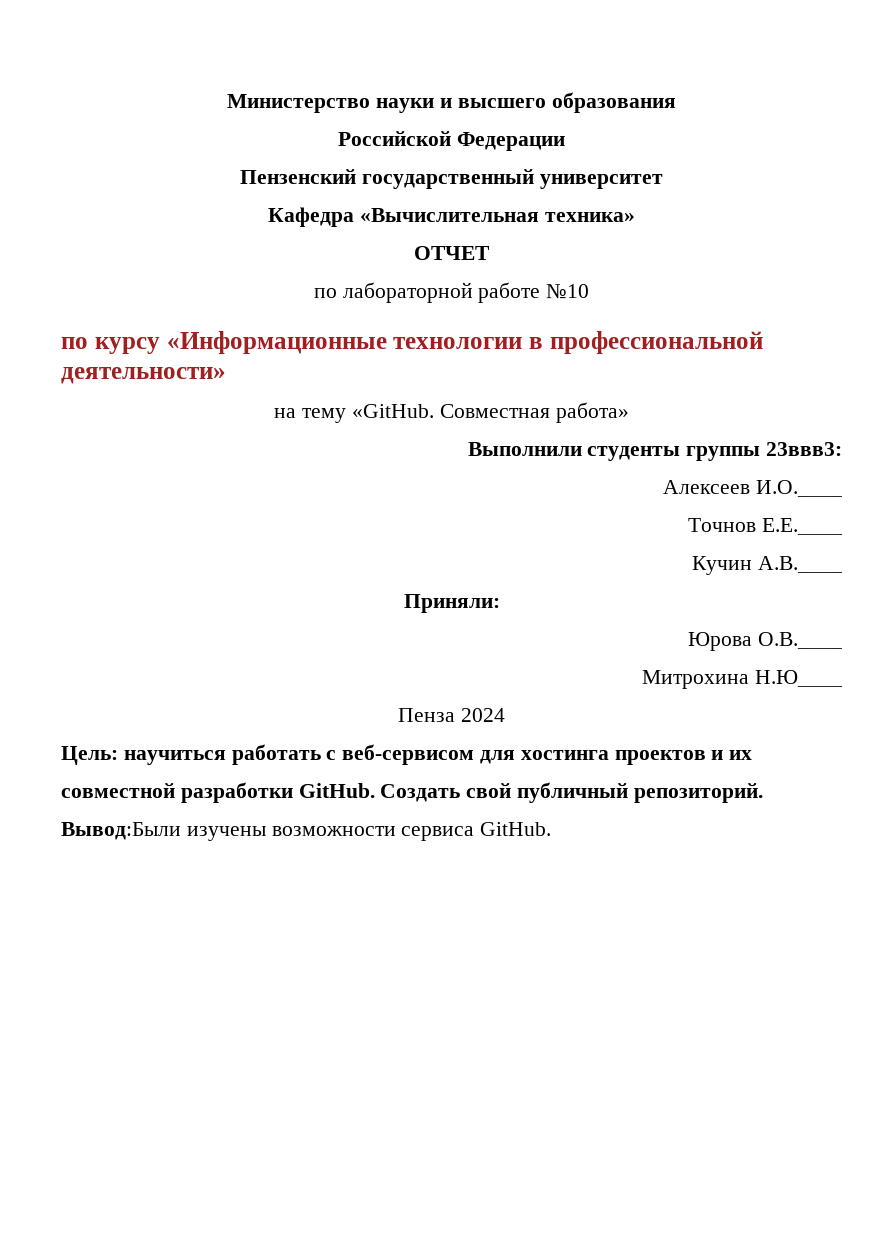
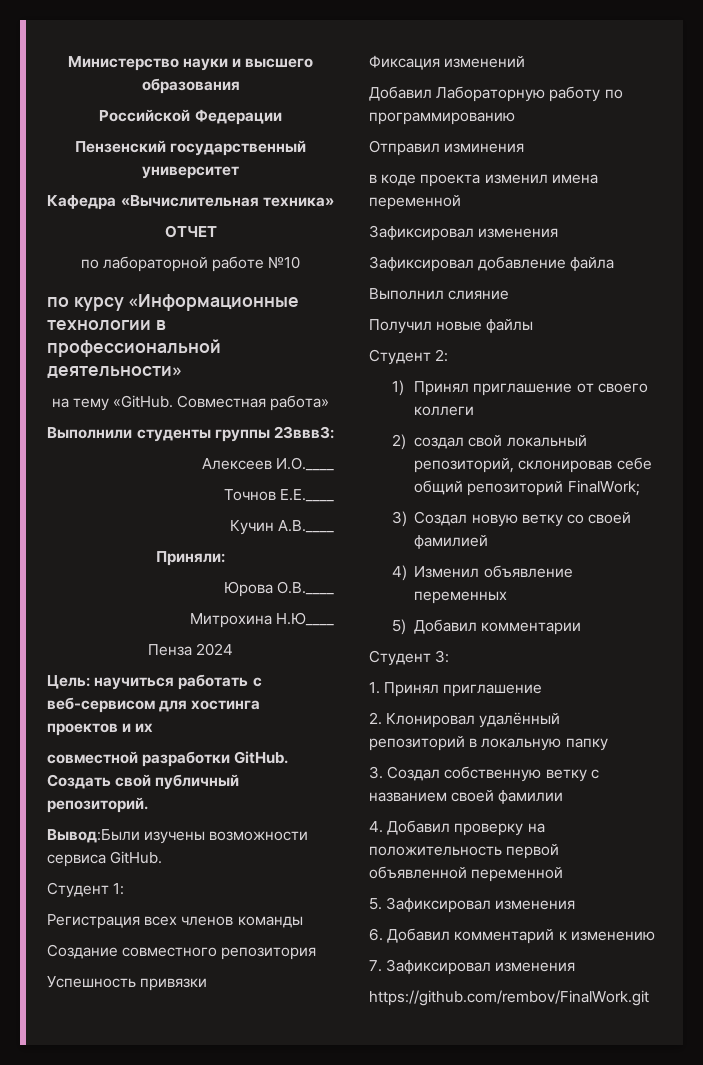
(552, 829) none -> [47,882,125,898] [47,914,303,929] [47,944,317,960] [47,976,208,991] [369,55,526,70] [369,86,623,102] [369,112,515,125] [369,140,525,156] [369,174,598,187] [369,195,461,210] [369,225,559,241] [369,256,615,272] [369,288,510,300] [369,319,534,334] [369,349,449,365] [391,380,648,396] [414,406,475,416] [391,434,587,450] [414,457,652,473] [414,480,640,496] [391,511,632,527] [414,535,489,549] [391,565,573,581] [414,591,508,604] [391,619,582,635] [369,650,450,666] [369,682,543,697] [369,712,561,728] [369,736,608,751] [369,766,599,782] [369,790,564,804] [369,820,545,836] [369,844,560,859] [369,866,564,882] [369,897,576,913] [369,928,655,944] [369,959,576,975] [369,990,649,1006] // Студент 1: // Регистрация всех членов команды // Создание совместного репозитория // Успешность привязки // Фиксация изменений // Добавил Лабораторную работу по программированию // Отправил изминения // в коде проекта изменил имена переменной // Зафиксировал изменения // Зафиксировал добавление файла // Выполнил слияние // Получил новые файлы // Студент 2: // 1) Принял приглашение от своего коллеги // 2) создал свой локальный репозиторий, склонировав себе общий репозиторий FinalWork; // 3) Создал новую ветку со своей фамилией // 4) Изменил объявление переменных // 5) Добавил комментарии // Студент 3: // 1. Принял приглашение // 2. Клонировал удалённый репозиторий в локальную папку // 3. Создал собственную ветку с названием своей фамилии // 4. Добавил проверку на положительность первой объявленной переменной // 5. Зафиксировал изменения // 6. Добавил комментарий к изменению // 7. Зафиксировал изменения // https://github.com/rembov/FinalWork.git

